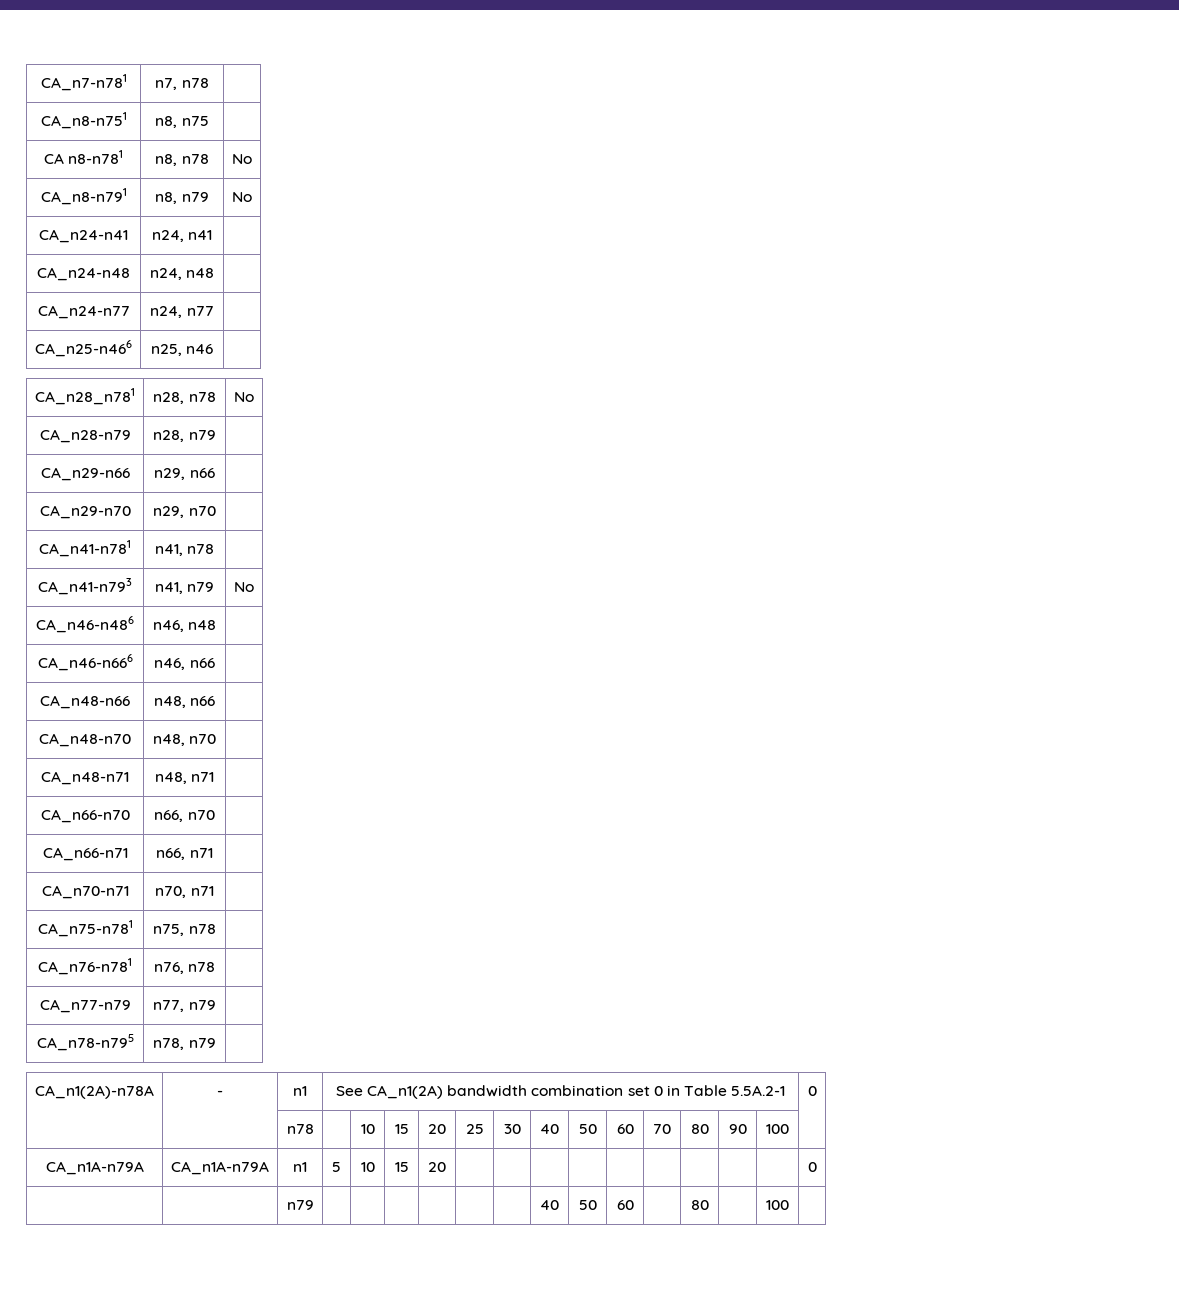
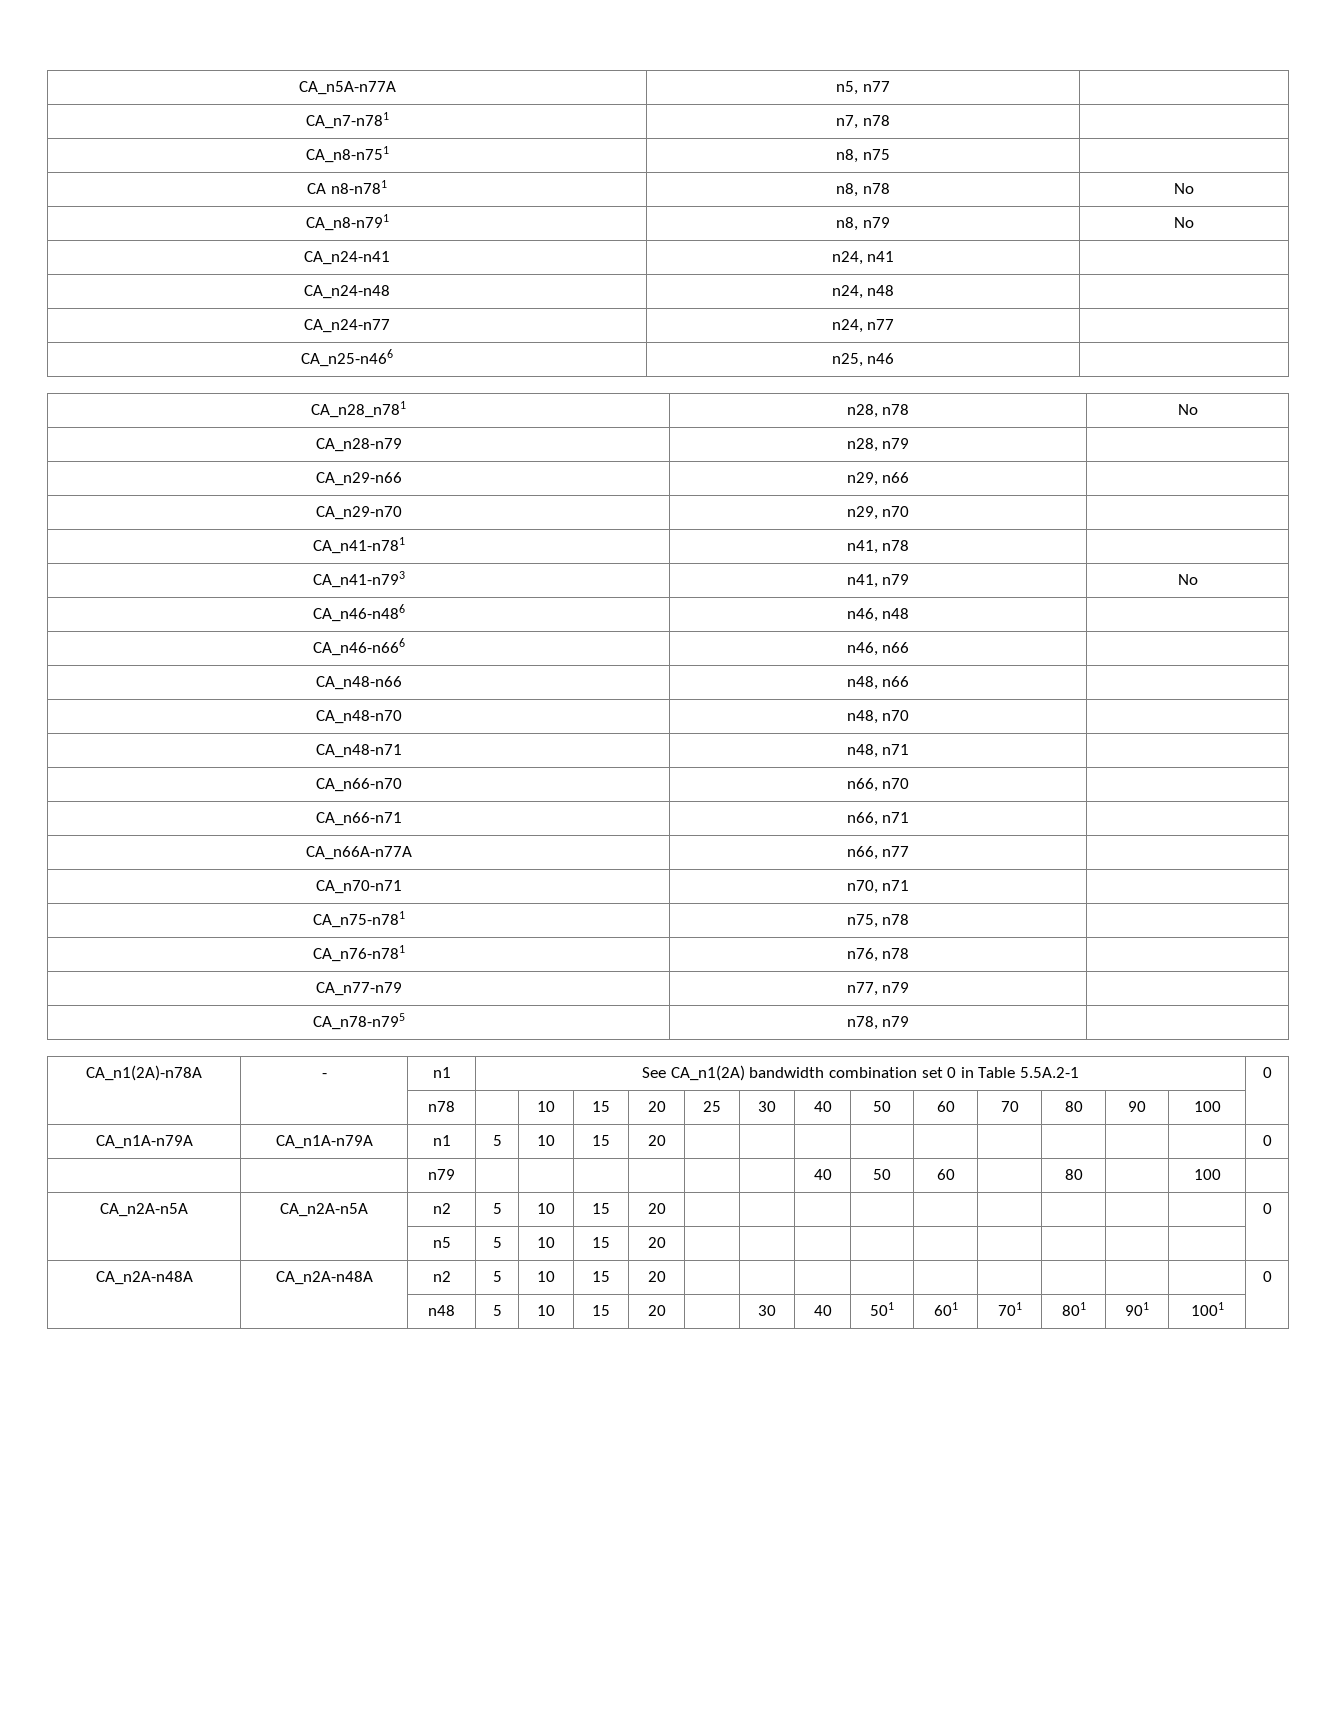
(40, 82) none -> [298,81,396,95] [836,81,890,95] CA_n5A-n77A | n5, n77 | //
(213, 853) none -> [305,846,412,860] [846,846,910,860] // CA_n66A-n77A | n66, n77 |
(789, 1205) none -> [100,1203,188,1217] [280,1203,368,1217] [432,1203,451,1214] [492,1203,502,1214] [537,1203,555,1214] [592,1203,610,1214] [647,1203,666,1214] [1262,1203,1272,1214] [432,1237,451,1248] [492,1237,502,1248] [537,1237,555,1248] [592,1237,610,1248] [647,1237,666,1248] [95,1271,193,1285] [275,1271,373,1285] [432,1271,451,1282] [492,1271,502,1282] [537,1271,555,1282] [592,1271,610,1282] [647,1271,666,1282] [1262,1271,1272,1282] [428,1305,455,1316] [492,1305,502,1316] [537,1305,555,1316] [592,1305,610,1316] [647,1305,666,1316] [758,1305,776,1316] [813,1305,832,1316] [870,1302,894,1316] [933,1302,958,1316] [997,1302,1022,1316] [1061,1302,1086,1316] [1125,1302,1149,1316] [1190,1302,1224,1316] // CA_n2A-n5A | CA_n2A-n5A | n2 | 5 | 10 | 15 | 20 | | | | | | | | | | 0 // | | n5 | 5 | 10 | 15 | 20 | | | | | | | | | | // CA_n2A-n48A | CA_n2A-n48A | n2 | 5 | 10 | 15 | 20 | | | | | | | | | | 0 // | | n48 | 5 | 10 | 15 | 20 | | 30 | 40 | 501 | 601 | 701 | 801 | 901 | 1001 |

